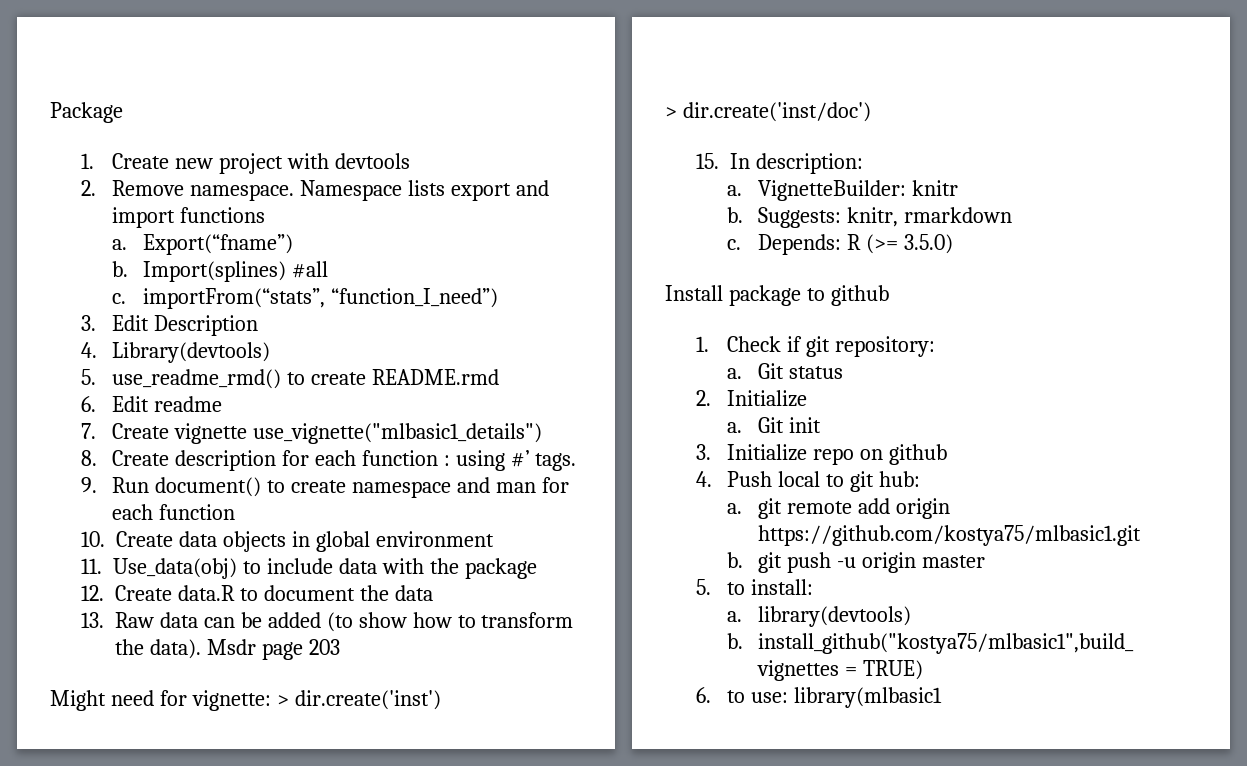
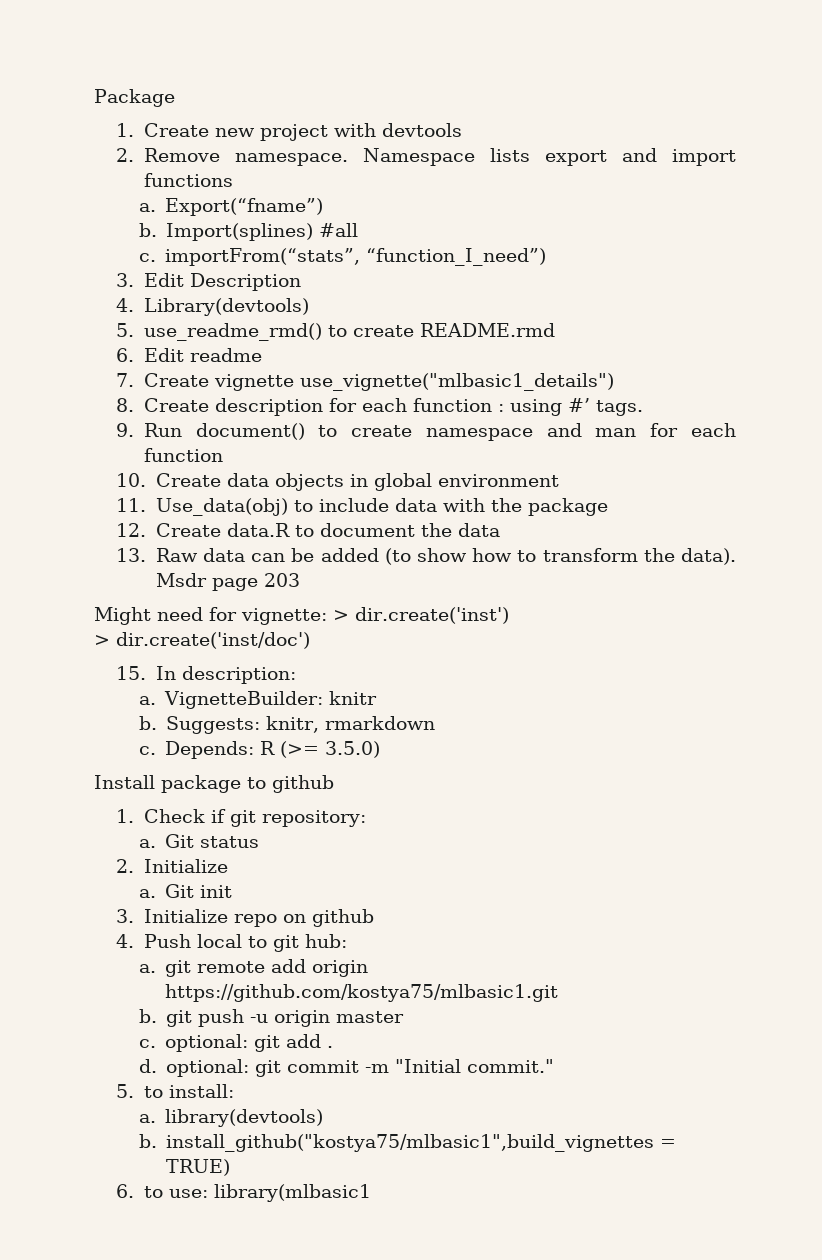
(985, 561) none -> [138,1034,334,1052] [138,1059,555,1077] // c. optional: git add . // d. optional: git commit -m "Initial commit."

